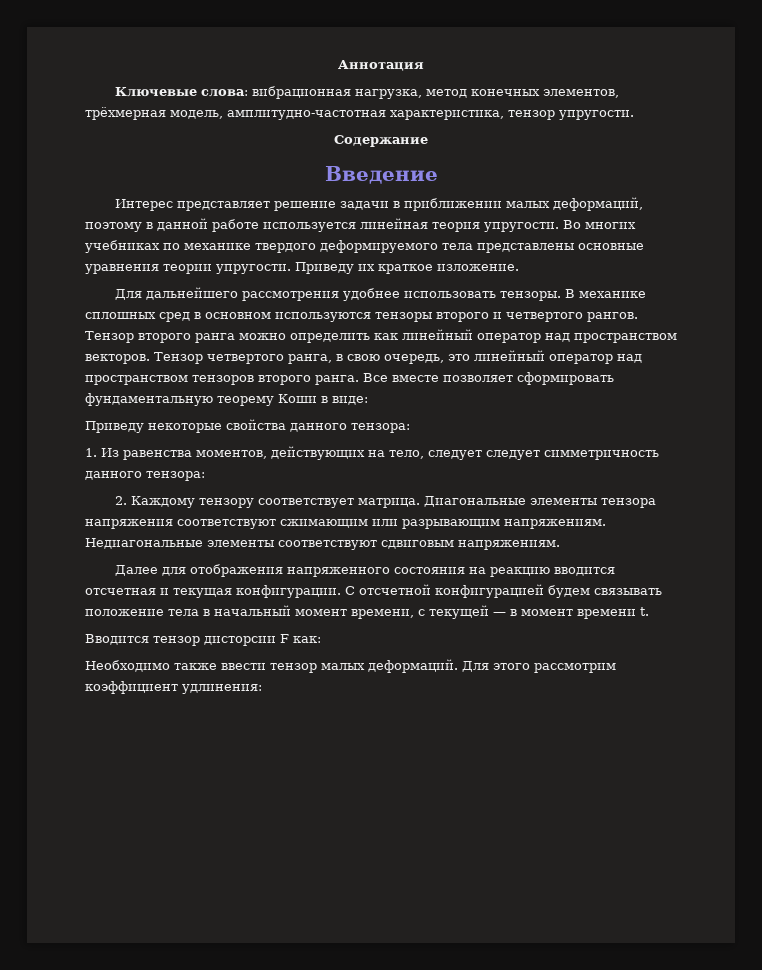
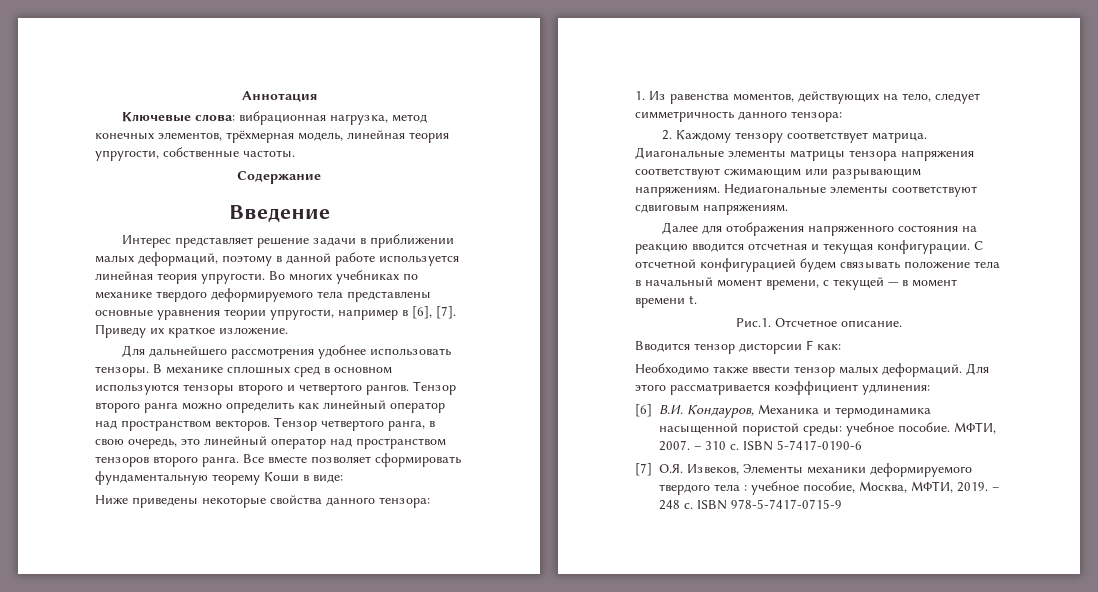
[227,110,634,120] амплитудно-частотная характеристика, тензор упругости. -> [347,130,449,143] [95,147,295,161] линейная теория упругости, собственные частоты.
[216,264,291,274] упругости. -> [270,306,456,320] упругости, например в [6], [7].
[85,421,144,433] Приведу -> [95,495,198,508] Ниже приведены
[486,450,540,460] следует -> (980, 98) none
(598, 501) none -> [790,150,845,161] матрицы
(649, 611) none -> [736,318,902,327] // Рис.1. Отсчетное описание.
[534,663,616,673] рассмотрим -> [670,384,770,395] рассматривается
(262, 689) none -> [635,404,931,418] [659,422,996,436] [659,440,862,451] [635,463,972,477] [659,481,999,495] [659,499,842,510] // [6] В.И. Кондауров, Механика и термодинамика насыщенной пористой среды: учебное пособие. МФТИ, 2007. – 310 с. ISBN 5-7417-0190-6 // [7] О.Я. Извеков, Элементы механики деформируемого твердого тела : учебное пособие, Москва, МФТИ, 2019. – 248 с. ISBN 978-5-7417-0715-9

